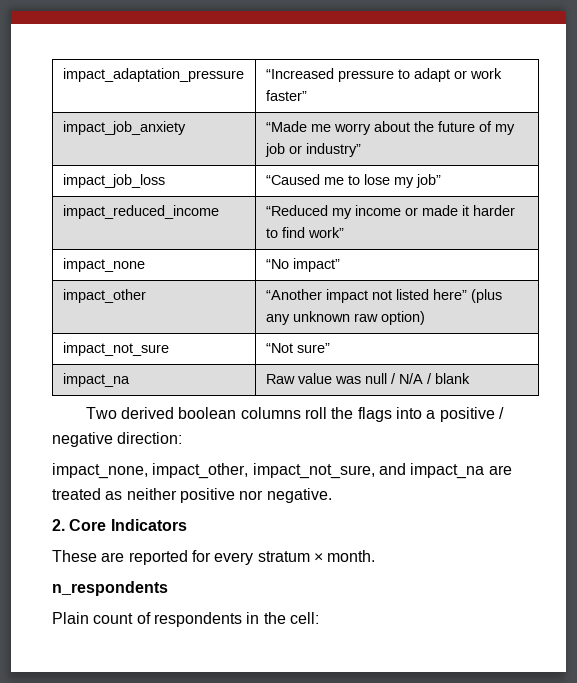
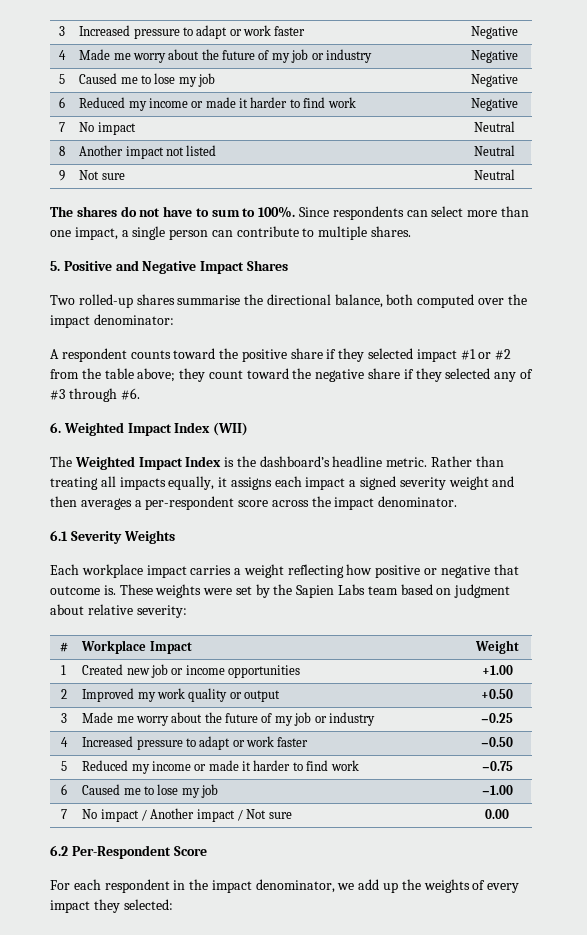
[62,68,244,82] [265,68,502,82] [265,90,307,101] [62,121,186,135] [265,121,515,135] [264,143,361,157] [62,174,165,188] [265,174,441,188] [62,205,219,219] [265,205,515,219] [265,227,344,238] [62,258,145,272] [265,258,340,272] [62,289,146,303] [265,289,502,303] [265,311,425,325] [62,342,169,356] [265,343,330,353] [62,373,130,387] [265,373,470,384] [85,407,504,422] [52,432,183,447] [52,463,512,479] [52,488,332,503] [52,519,187,531] [52,550,376,565] [52,581,168,596] [52,612,319,627] impact_adaptation_pressure | “Increased pressure to adapt or work faster” // impact_job_anxiety | “Made me worry about the future of my job or industry” // impact_job_loss | “Caused me to lose my job” // impact_reduced_income | “Reduced my income or made it harder to find work” // impact_none | “No impact” // impact_other | “Another impact not listed here” (plus any unknown raw option) // impact_not_sure | “Not sure” // impact_na | Raw value was null / N/A / blank // Two derived boolean columns roll the flags into a positive / negative direction: // impact_none, impact_other, impact_not_sure, and impact_na are treated as neither positive nor negative. // 2. Core Indicators // These are reported for every stratum × month. // n_respondents // Plain count of respondents in the cell: -> [59,26,65,36] [79,25,306,39] [471,26,518,39] [59,50,66,60] [79,49,372,63] [471,50,518,63] [59,74,65,84] [79,73,216,87] [471,74,518,87] [59,97,65,108] [79,97,356,111] [471,98,518,111] [59,122,65,132] [79,122,136,135] [474,121,515,132] [59,146,65,156] [79,145,217,159] [474,145,515,156] [59,170,65,181] [79,170,125,180] [474,169,515,180] [50,206,529,220] [50,226,412,240] [50,260,288,274] [50,294,527,308] [50,314,174,328] [50,348,512,362] [50,368,533,382] [50,388,140,402] [50,422,249,436] [50,456,504,470] [50,476,515,490] [50,496,458,510] [50,530,175,544] [50,564,519,578] [50,584,511,598] [50,604,187,618] [59,642,68,652] [81,640,192,654] [474,640,519,654] [61,665,66,675] [82,664,301,678] [481,665,513,675] [60,689,67,699] [82,688,281,702] [481,689,513,699] [60,713,67,723] [82,712,375,726] [481,713,513,723] [60,737,68,747] [82,736,309,750] [481,737,513,747] [60,761,67,771] [82,760,359,774] [481,761,513,771] [60,784,67,795] [82,784,219,798] [481,785,513,795] [60,809,67,819] [82,808,292,822] [485,809,509,819] [50,845,207,859] [50,879,520,893] [50,899,173,913] 3 | Increased pressure to adapt or work faster | Negative // 4 | Made me worry about the future of my job or industry | Negative // 5 | Caused me to lose my job | Negative // 6 | Reduced my income or made it harder to find work | Negative // 7 | No impact | Neutral // 8 | Another impact not listed | Neutral // 9 | Not sure | Neutral // The shares do not have to sum to 100%. Since respondents can select more than one impact, a single person can contribute to multiple shares. // 5. Positive and Negative Impact Shares // Two rolled-up shares summarise the directional balance, both computed over the impact denominator: // A respondent counts toward the positive share if they selected impact #1 or #2 from the table above; they count toward the negative share if they selected any of #3 through #6. // 6. Weighted Impact Index (WII) // The Weighted Impact Index is the dashboard’s headline metric. Rather than treating all impacts equally, it assigns each impact a signed severity weight and then averages a per-respondent score across the impact denominator. // 6.1 Severity Weights // Each workplace impact carries a weight reflecting how positive or negative that outcome is. These weights were set by the Sapien Labs team based on judgment about relative severity: // # | Workplace Impact | Weight // 1 | Created new job or income opportunities | +1.00 // 2 | Improved my work quality or output | +0.50 // 3 | Made me worry about the future of my job or industry | −0.25 // 4 | Increased pressure to adapt or work faster | −0.50 // 5 | Reduced my income or made it harder to find work | −0.75 // 6 | Caused me to lose my job | −1.00 // 7 | No impact / Another impact / Not sure | 0.00 // 6.2 Per-Respondent Score // For each respondent in the impact denominator, we add up the weights of every impact they selected:

